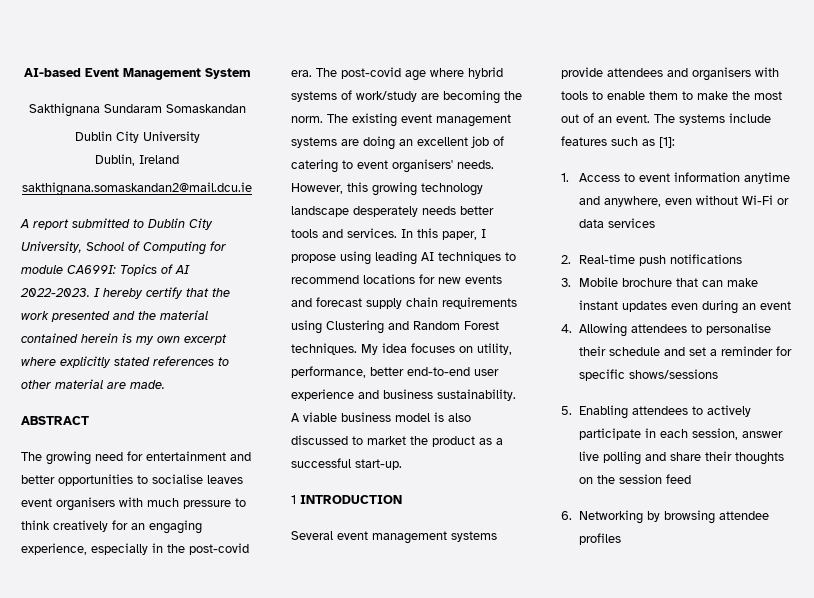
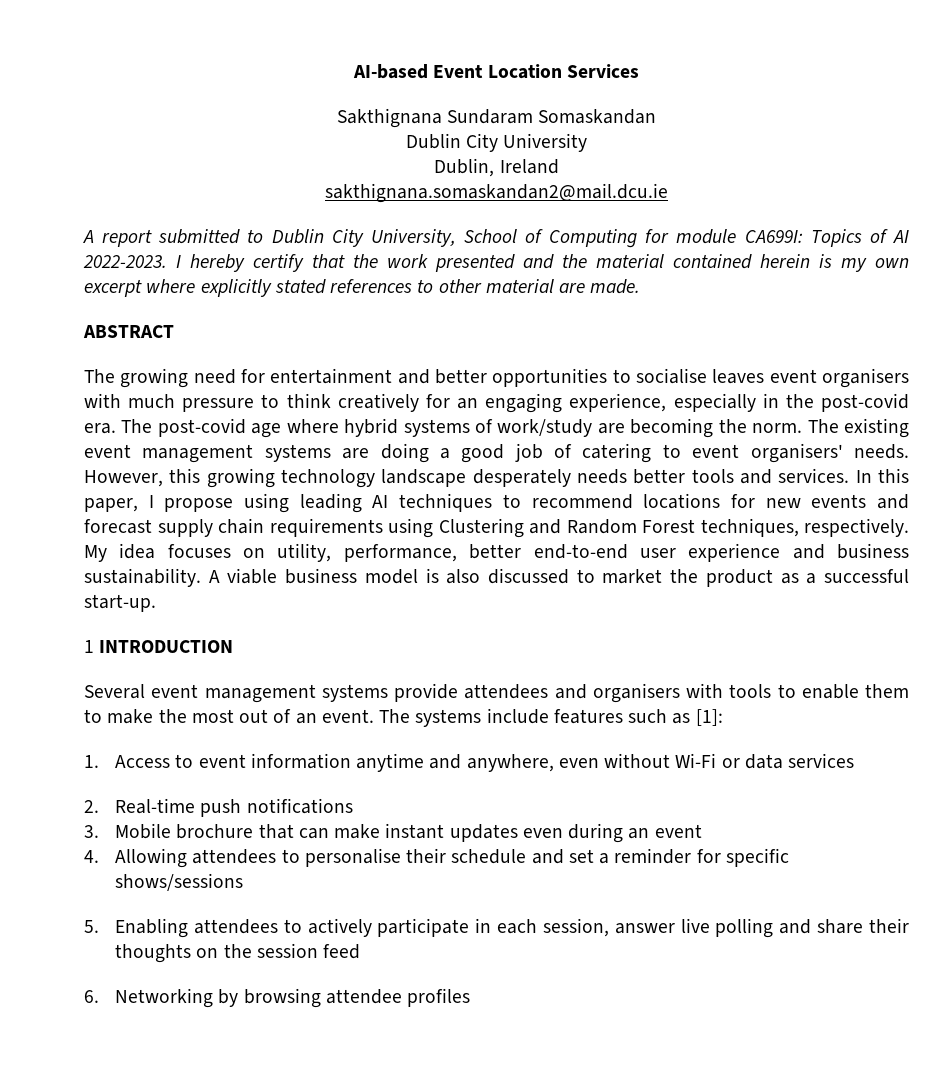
[122,68,251,80] Management System -> [487,64,639,79] Location Services
[399,137,468,146] an excellent -> [439,444,505,463] a good
[291,343,357,355] techniques. -> [700,518,909,537] techniques, respectively.

